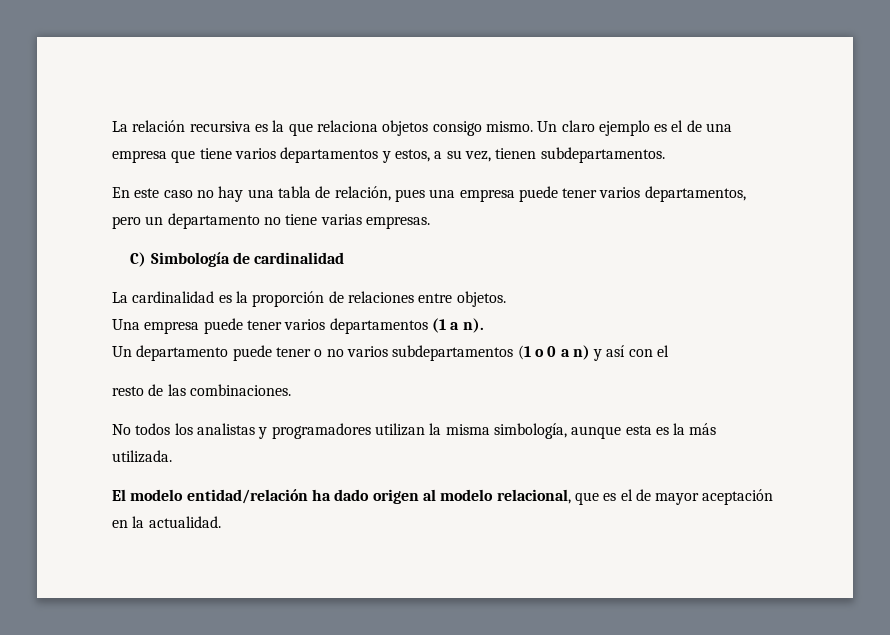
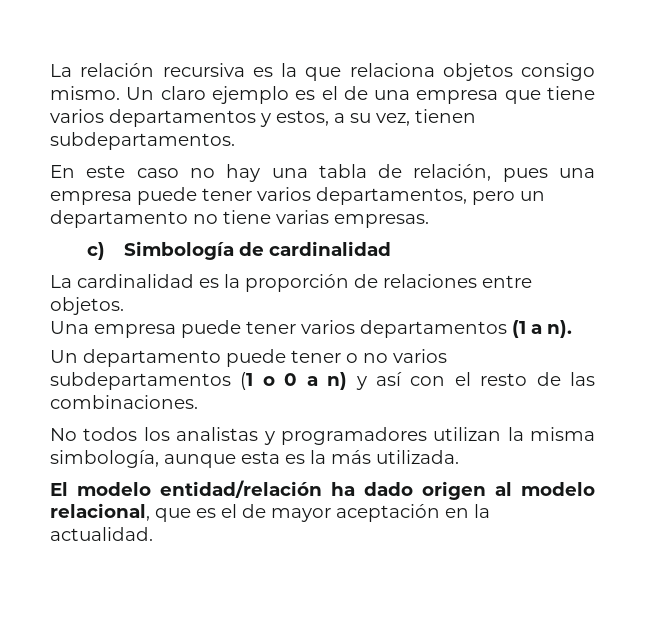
[130,252,147,267] C) -> [86,242,105,260] c)
(670, 351) // -> (471, 379) none

